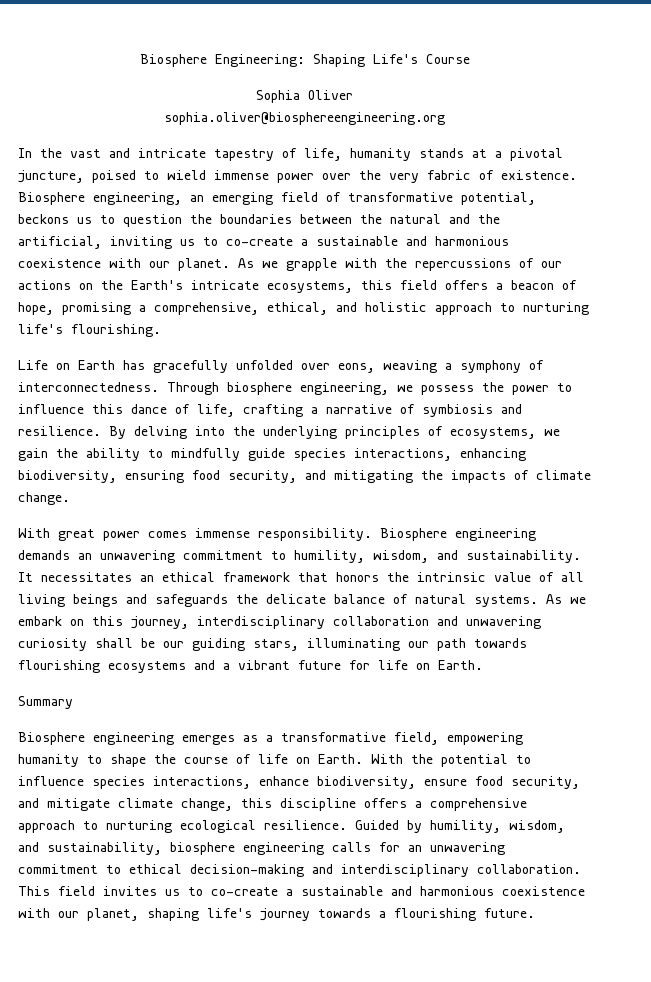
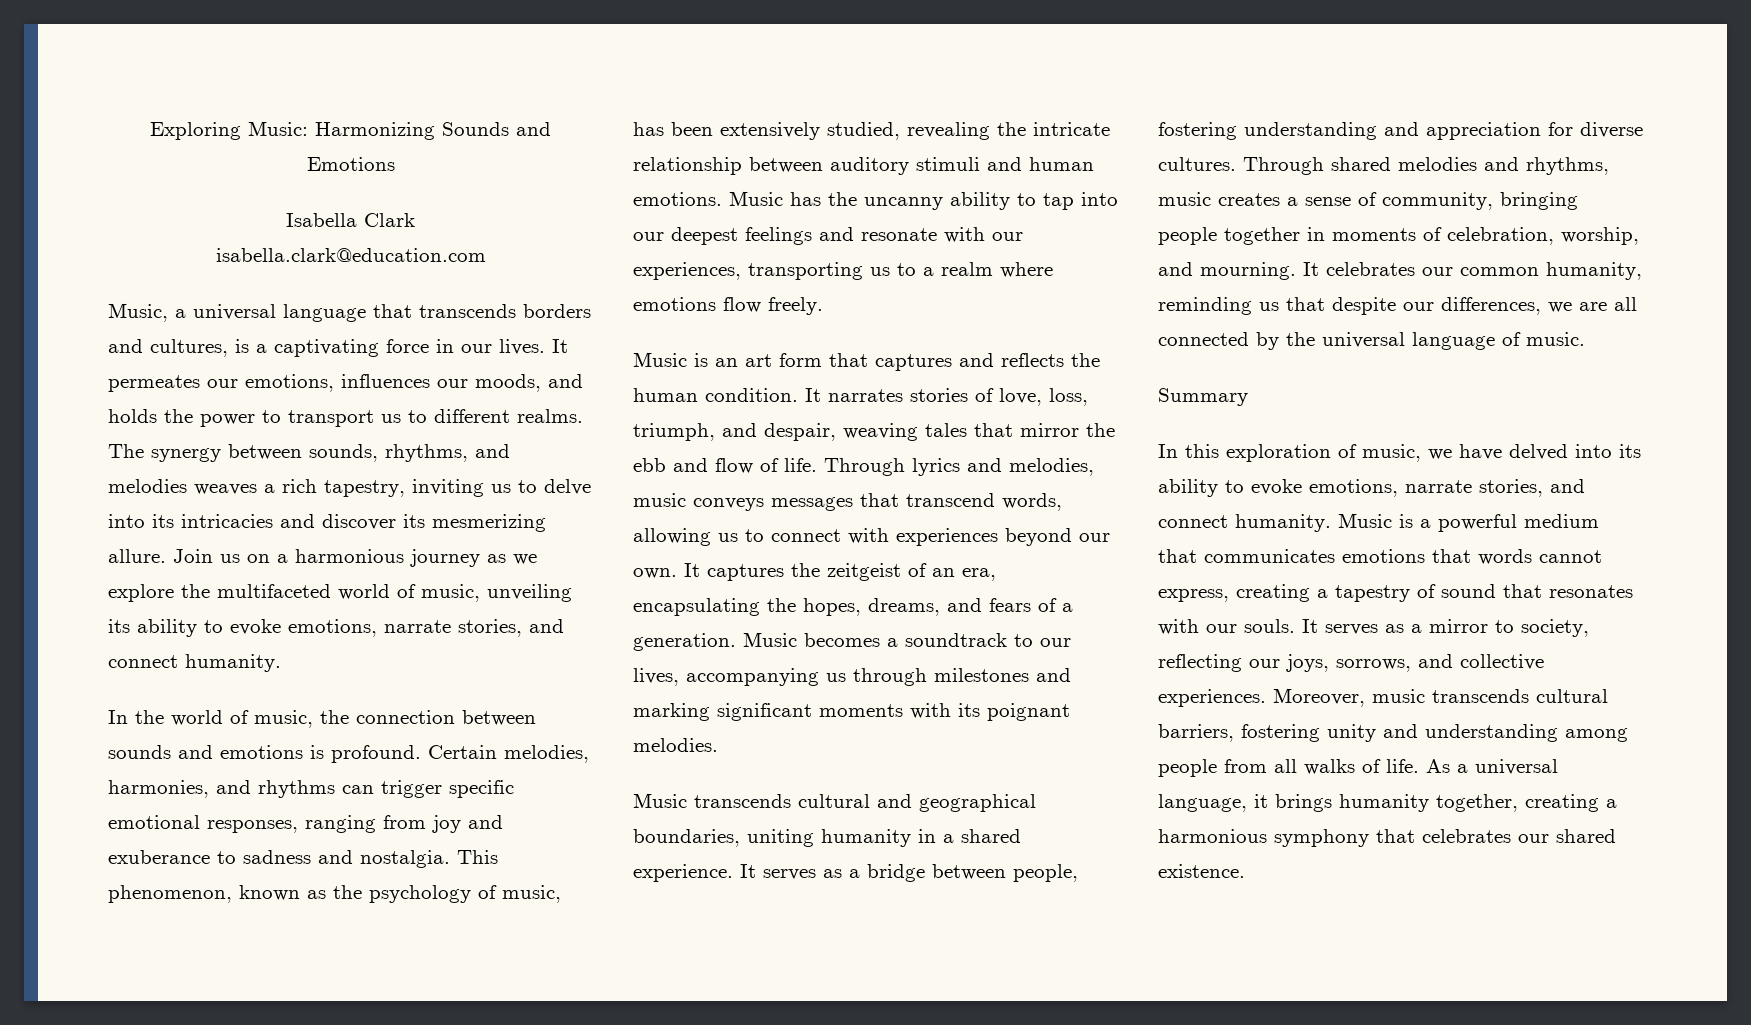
[139,54,470,67] [256,90,353,103] [164,112,445,125] [18,148,563,161] [18,170,577,183] [18,192,536,205] [18,214,500,227] [18,236,509,249] [18,258,562,271] [18,280,577,293] [18,302,589,315] [18,324,161,337] [18,360,544,373] [18,382,572,395] [18,404,522,417] [18,426,560,439] [18,448,526,461] [18,470,591,483] [18,492,70,505] [18,528,536,541] [18,550,581,563] [18,572,584,582] [18,594,586,607] [18,616,541,629] [18,638,527,651] [18,660,483,673] [18,696,73,709] [18,732,523,745] [18,754,531,767] [18,776,580,789] [18,798,527,811] [18,820,565,833] [18,842,505,855] [18,864,581,877] [18,886,585,896] [18,908,535,921] Biosphere Engineering: Shaping Life's Course // Sophia Oliver // sophia.oliver@biosphereengineering.org // In the vast and intricate tapestry of life, humanity stands at a pivotal juncture, poised to wield immense power over the very fabric of existence. Biosphere engineering, an emerging field of transformative potential, beckons us to question the boundaries between the natural and the artificial, inviting us to co-create a sustainable and harmonious coexistence with our planet. As we grapple with the repercussions of our actions on the Earth's intricate ecosystems, this field offers a beacon of hope, promising a comprehensive, ethical, and holistic approach to nurturing life's flourishing. // Life on Earth has gracefully unfolded over eons, weaving a symphony of interconnectedness. Through biosphere engineering, we possess the power to influence this dance of life, crafting a narrative of symbiosis and resilience. By delving into the underlying principles of ecosystems, we gain the ability to mindfully guide species interactions, enhancing biodiversity, ensuring food security, and mitigating the impacts of climate change. // With great power comes immense responsibility. Biosphere engineering demands an unwavering commitment to humility, wisdom, and sustainability. It necessitates an ethical framework that honors the intrinsic value of all living beings and safeguards the delicate balance of natural systems. As we embark on this journey, interdisciplinary collaboration and unwavering curiosity shall be our guiding stars, illuminating our path towards flourishing ecosystems and a vibrant future for life on Earth. // Summary // Biosphere engineering emerges as a transformative field, empowering humanity to shape the course of life on Earth. With the potential to influence species interactions, enhance biodiversity, ensure food security, and mitigate climate change, this discipline offers a comprehensive approach to nurturing ecological resilience. Guided by humility, wisdom, and sustainability, biosphere engineering calls for an unwavering commitment to ethical decision-making and interdisciplinary collaboration. This field invites us to co-create a sustainable and harmonious coexistence with our planet, shaping life's journey towards a flourishing future. -> [150,121,551,140] [306,157,395,171] [286,213,415,227] [215,248,486,262] [108,303,591,322] [108,339,568,357] [108,374,583,392] [108,409,583,427] [108,444,510,462] [108,479,591,497] [108,514,546,532] [108,549,537,567] [108,584,572,602] [108,619,564,637] [108,654,281,672] [108,710,536,728] [108,745,589,763] [108,780,514,798] [108,815,503,833] [108,850,498,868] [108,885,561,903] [633,122,1110,140] [633,157,1094,175] [633,191,1118,210] [633,227,1023,245] [633,262,1053,280] [633,297,823,315] [633,352,1100,371] [633,388,1088,406] [633,423,1115,441] [633,458,1094,476] [633,493,1062,511] [633,528,1110,546] [633,563,996,581] [633,598,1073,616] [633,632,1071,651] [633,668,1071,686] [633,703,1070,721] [633,738,718,752] [633,793,1036,812] [633,829,1021,847] [633,864,1078,882] [1158,122,1643,140] [1158,157,1609,175] [1158,192,1578,210] [1158,227,1639,245] [1158,262,1642,280] [1158,297,1637,315] [1158,332,1585,350] [1158,388,1248,406] [1158,444,1641,462] [1158,479,1585,497] [1158,513,1599,532] [1158,549,1602,565] [1158,584,1633,602] [1158,619,1589,637] [1158,654,1544,672] [1158,688,1608,707] [1158,724,1628,742] [1158,759,1558,777] [1158,794,1617,812] [1158,829,1616,847] [1158,864,1245,878] Exploring Music: Harmonizing Sounds and Emotions // Isabella Clark // isabella.clark@education.com // Music, a universal language that transcends borders and cultures, is a captivating force in our lives. It permeates our emotions, influences our moods, and holds the power to transport us to different realms. The synergy between sounds, rhythms, and melodies weaves a rich tapestry, inviting us to delve into its intricacies and discover its mesmerizing allure. Join us on a harmonious journey as we explore the multifaceted world of music, unveiling its ability to evoke emotions, narrate stories, and connect humanity. // In the world of music, the connection between sounds and emotions is profound. Certain melodies, harmonies, and rhythms can trigger specific emotional responses, ranging from joy and exuberance to sadness and nostalgia. This phenomenon, known as the psychology of music, has been extensively studied, revealing the intricate relationship between auditory stimuli and human emotions. Music has the uncanny ability to tap into our deepest feelings and resonate with our experiences, transporting us to a realm where emotions flow freely. // Music is an art form that captures and reflects the human condition. It narrates stories of love, loss, triumph, and despair, weaving tales that mirror the ebb and flow of life. Through lyrics and melodies, music conveys messages that transcend words, allowing us to connect with experiences beyond our own. It captures the zeitgeist of an era, encapsulating the hopes, dreams, and fears of a generation. Music becomes a soundtrack to our lives, accompanying us through milestones and marking significant moments with its poignant melodies. // Music transcends cultural and geographical boundaries, uniting humanity in a shared experience. It serves as a bridge between people, fostering understanding and appreciation for diverse cultures. Through shared melodies and rhythms, music creates a sense of community, bringing people together in moments of celebration, worship, and mourning. It celebrates our common humanity, reminding us that despite our differences, we are all connected by the universal language of music. // Summary // In this exploration of music, we have delved into its ability to evoke emotions, narrate stories, and connect humanity. Music is a powerful medium that communicates emotions that words cannot express, creating a tapestry of sound that resonates with our souls. It serves as a mirror to society, reflecting our joys, sorrows, and collective experiences. Moreover, music transcends cultural barriers, fostering unity and understanding among people from all walks of life. As a universal language, it brings humanity together, creating a harmonious symphony that celebrates our shared existence.

